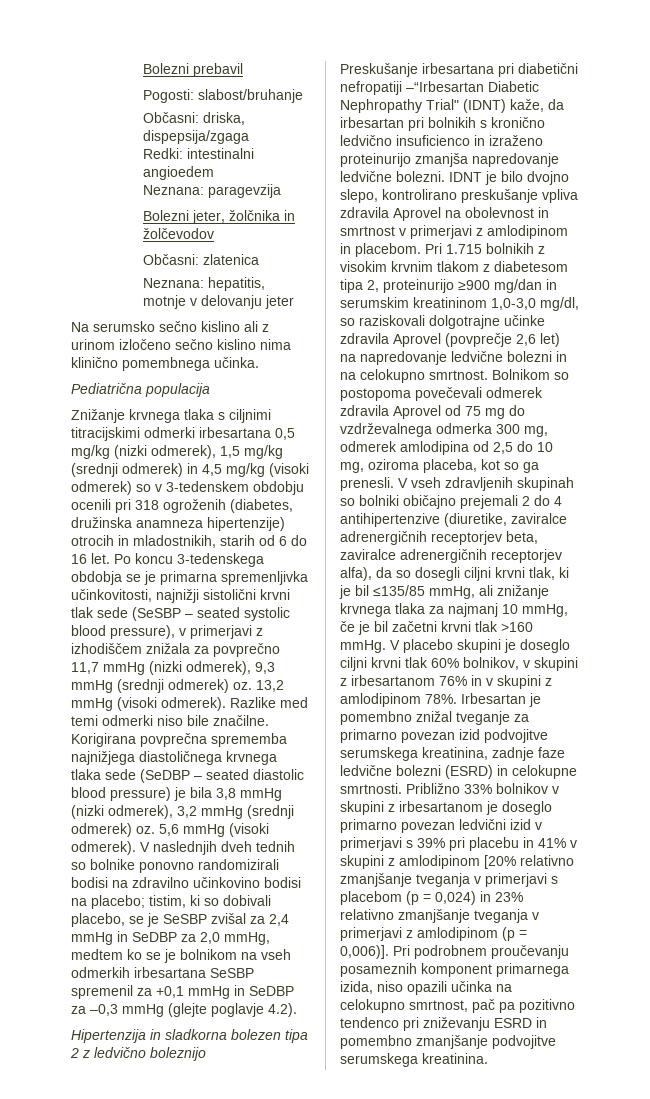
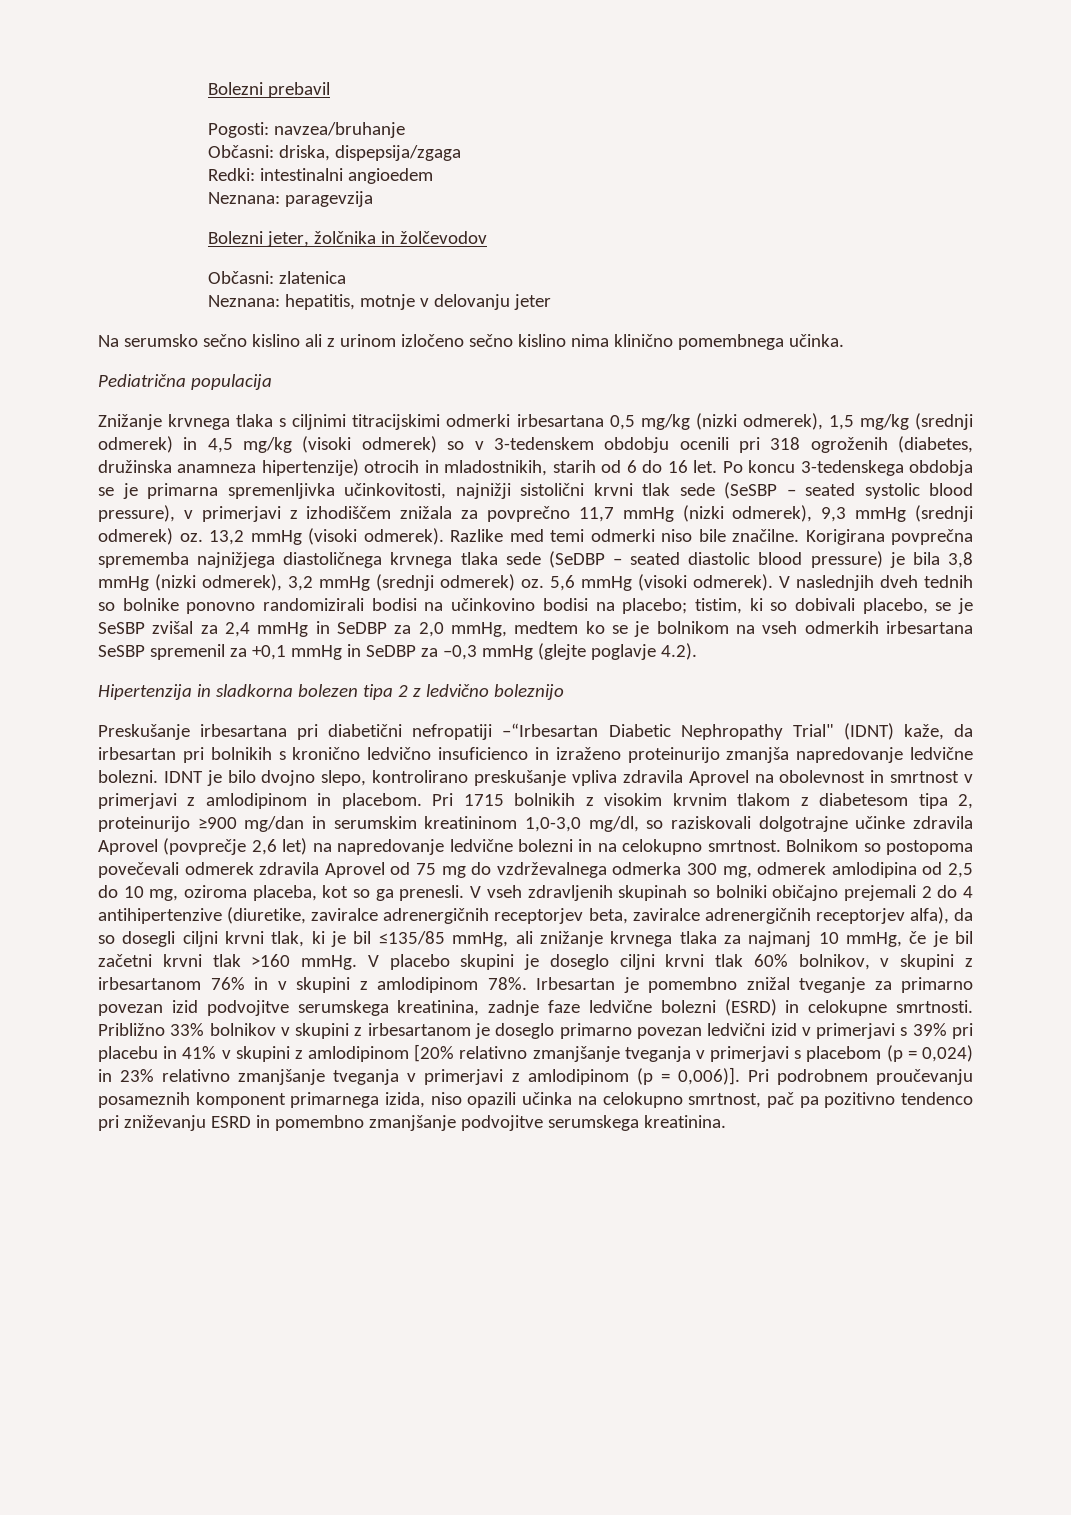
[197,89,303,103] slabost/bruhanje -> [274,122,406,138] navzea/bruhanje
[132,877,189,888] zdravilno -> (444, 606) none
[446,244,482,254] 1.715 -> [463,794,504,806] 1715

